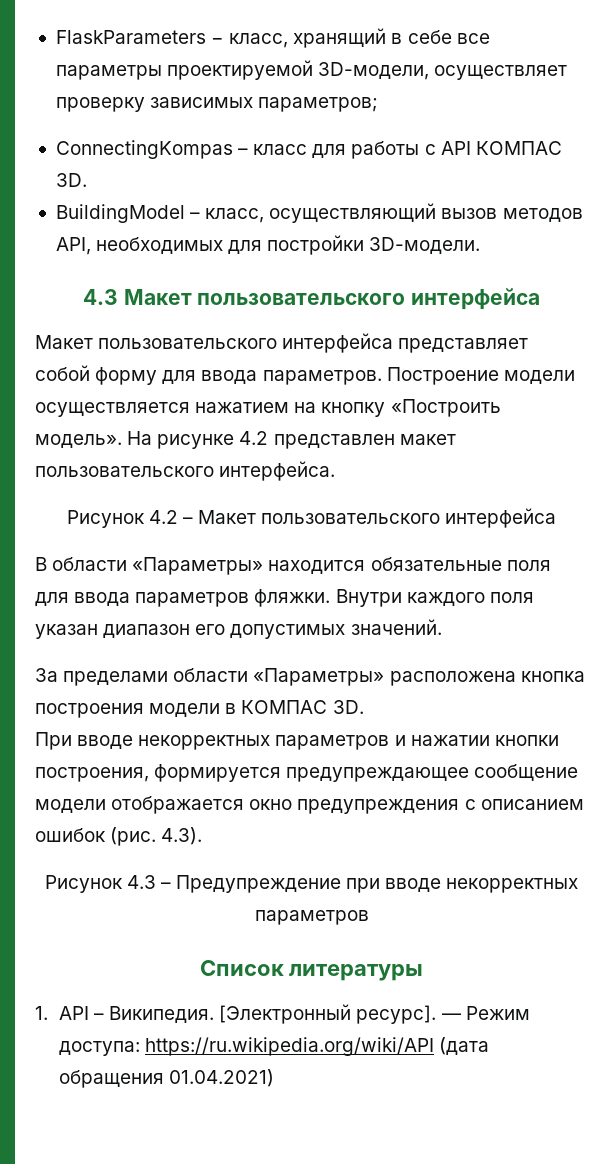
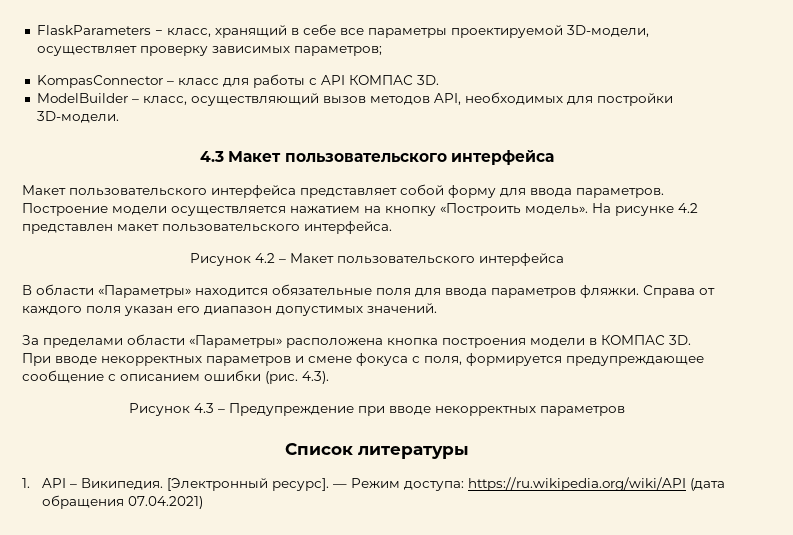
[55,140,233,159] ConnectingKompas -> [36,75,163,88] KompasСonnector
[55,204,185,223] BuildingModel -> [36,93,128,103] ModelBuilder
[335,589,402,607] Внутри -> [643,285,715,298] Справа от
[103,624,226,638] диапазон его -> [177,306,272,315] его диапазон
[410,735,559,746] [35,764,579,782] [35,796,460,814] нажатии кнопки построения, формируется предупреждающее сообщение модели отображается окно предупреждения -> [308,353,704,366] [22,370,104,383] смене фокуса с поля, формируется предупреждающее сообщение
[35,828,106,842] ошибок -> [204,370,261,381] ошибки
[169,1069,275,1087] 01.04.2021) -> [127,496,203,509] 07.04.2021)

